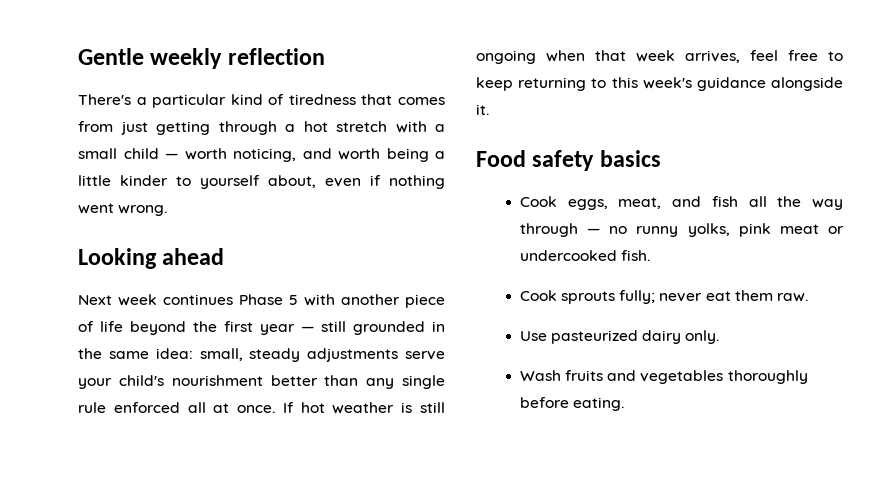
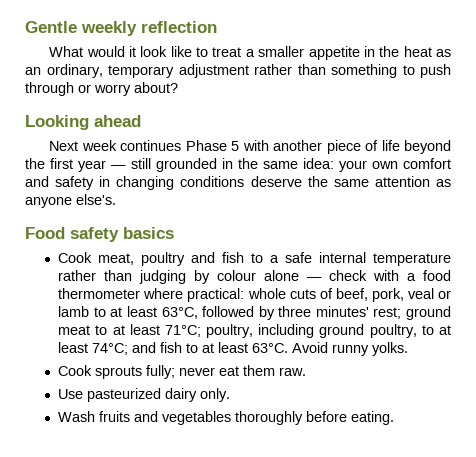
[78,94,445,108] [78,121,445,135] [78,148,445,162] [78,175,445,189] [78,203,168,216] There's a particular kind of tiredness that comes from just getting through a hot stretch with a small child — worth noticing, and worth being a little kinder to yourself about, even if nothing went wrong. -> [49,46,451,60] [25,64,451,78] [25,82,178,96] What would it look like to treat a smaller appetite in the heat as an ordinary, temporary adjustment rather than something to push through or worry about?
[199,348,445,362] [78,375,445,389] [78,402,445,414] [476,50,843,64] [476,77,843,91] [476,104,489,115] [476,150,661,171] [519,196,843,210] [519,223,844,237] [519,250,651,261] small, steady adjustments serve your child's nourishment better than any single rule enforced all at once. If hot weather is still ongoing when that week arrives, feel free to keep returning to this week's guidance alongside it. // Food safety basics // Cook eggs, meat, and fish all the way through — no runny yolks, pink meat or undercooked fish. -> [339,158,451,172] [25,176,451,190] [25,194,116,208] [25,227,174,242] [58,252,452,266] [58,270,451,284] [58,288,451,302] [58,306,451,320] [58,324,452,338] [58,342,409,356] your own comfort and safety in changing conditions deserve the same attention as anyone else's. // Food safety basics // Cook meat, poultry and fish to a safe internal temperature rather than judging by colour alone — check with a food thermometer where practical: whole cuts of beef, pork, veal or lamb to at least 63°C, followed by three minutes' rest; ground meat to at least 71°C; poultry, including ground poultry, to at least 74°C; and fish to at least 63°C. Avoid runny yolks.

